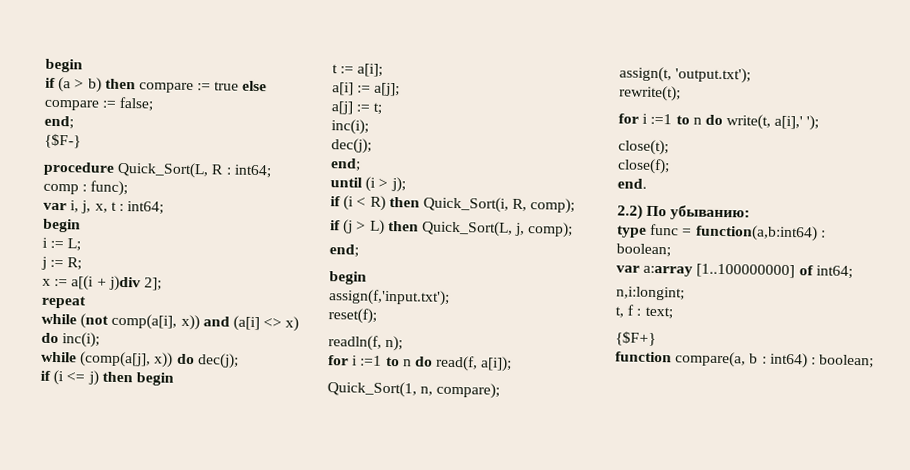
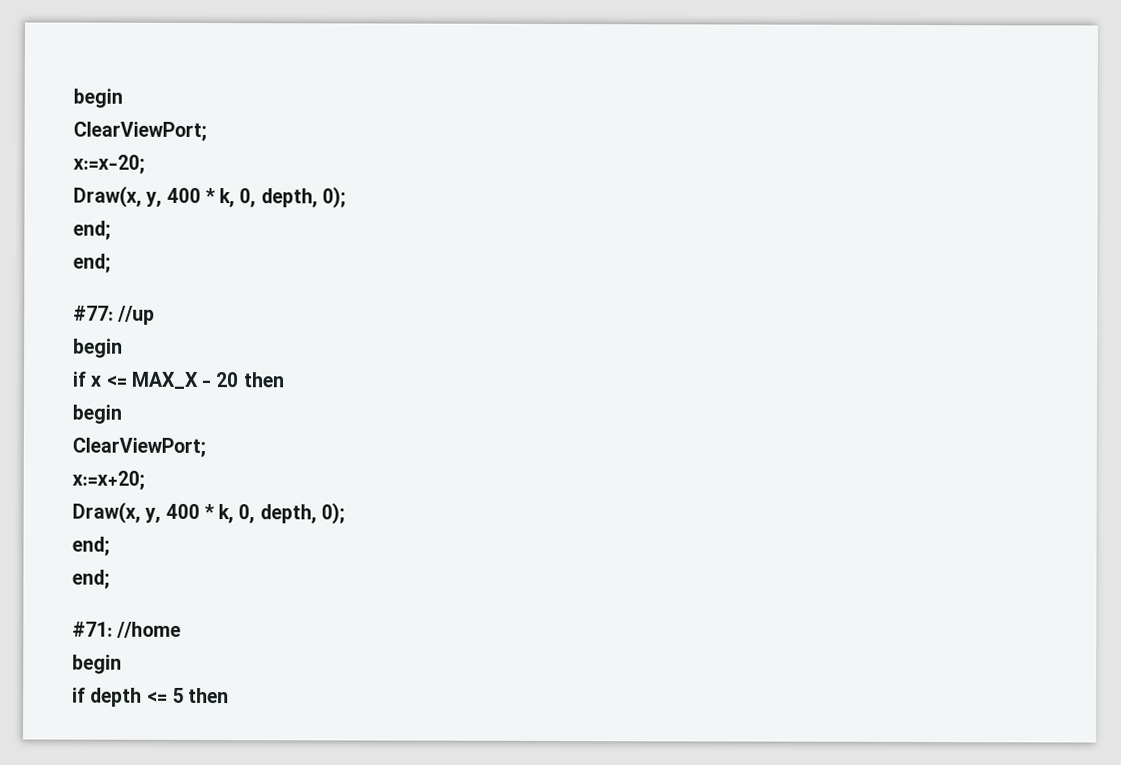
[45,58,83,73] [45,77,268,94] [44,96,155,112] [44,115,74,130] [44,133,81,149] [43,161,272,179] [43,180,129,197] [43,200,165,215] [43,218,81,233] [42,237,82,252] [41,256,83,271] [42,275,162,292] [41,295,87,309] [41,313,300,332] [41,332,101,348] [41,351,239,369] [40,369,174,386] [332,63,384,77] [332,82,401,97] [331,101,383,115] [331,119,369,135] [331,138,372,154] [330,158,361,172] [330,176,406,193] [330,195,576,214] [330,219,574,238] [329,244,359,258] [329,271,367,285] [328,289,450,306] [328,308,377,324] [328,335,404,352] [328,355,513,372] [327,381,501,399] [619,66,752,84] [619,85,681,102] [618,113,820,131] [618,139,669,156] [617,158,670,175] [617,178,647,189] [617,204,751,221] [616,223,826,242] [616,243,671,258] [616,263,853,279] [616,286,685,301] [615,304,673,320] [615,331,656,347] [615,351,875,369] begin // if (a > b) then compare := true else compare := false; // end; // {$F-} // procedure Quick_Sort(L, R : int64; comp : func); // var i, j, x, t : int64; // begin // i := L; // j := R; // x := a[(i + j)div 2]; // repeat // while (not comp(a[i], x)) and (a[i] <> x) do inc(i); // while (comp(a[j], x)) do dec(j); // if (i <= j) then begin // t := a[i]; // a[i] := a[j]; // a[j] := t; // inc(i); // dec(j); // end; // until (i > j); // if (i < R) then Quick_Sort(i, R, comp); // if (j > L) then Quick_Sort(L, j, comp); // end; // begin // assign(f,'input.txt'); // reset(f); // readln(f, n); // for i :=1 to n do read(f, a[i]); // Quick_Sort(1, n, compare); // assign(t, 'output.txt'); // rewrite(t); // for i :=1 to n do write(t, a[i],' '); // close(t); // close(f); // end. // 2.2) По убыванию: // type func = function(a,b:int64) : boolean; // var a:array [1..100000000] of int64; // n,i:longint; // t, f : text; // {$F+} // function compare(a, b : int64) : boolean; -> [73,88,123,108] [73,121,207,142] [73,154,145,174] [73,185,346,209] [73,220,111,240] [73,253,111,273] [73,305,156,325] [73,338,123,358] [72,371,285,389] [72,404,122,424] [72,437,206,458] [72,470,145,490] [72,501,345,525] [72,536,110,556] [72,569,110,589] [72,621,182,638] [72,654,122,674] [72,687,230,707] begin // ClearViewPort; // x:=x-20; // Draw(x, y, 400 * k, 0, depth, 0); // end; // end; // #77: //up // begin // if x <= MAX_X - 20 then // begin // ClearViewPort; // x:=x+20; // Draw(x, y, 400 * k, 0, depth, 0); // end; // end; // #71: //home // begin // if depth <= 5 then

